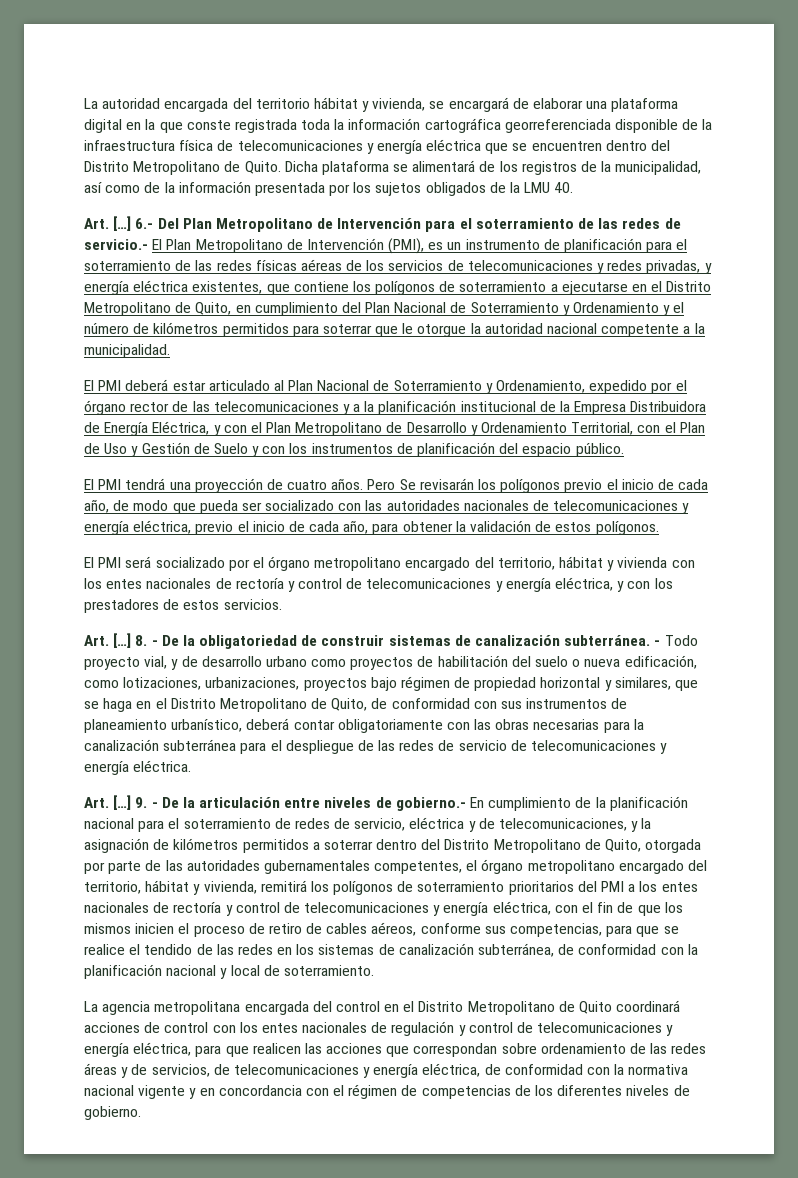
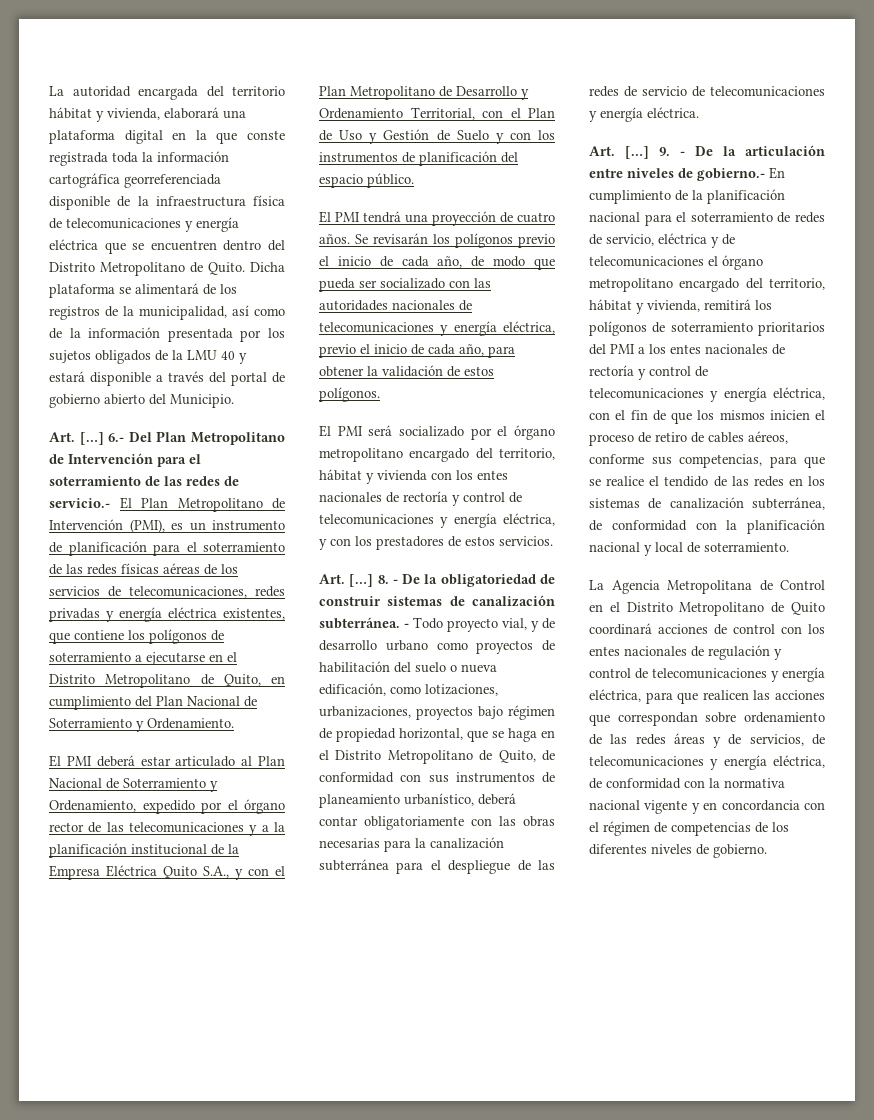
[429,97,584,112] se encargará de elaborar -> [164,107,219,119] elaborará
[554,182,574,193] 40. -> [221,351,247,364] [49,371,285,386] [49,394,234,408] 40 y estará disponible a través del portal de gobierno abierto del Municipio.
[467,260,701,274] telecomunicaciones y redes privadas, -> [129,586,285,598] [49,608,100,622] telecomunicaciones, redes privadas
[573,302,685,316] [84,322,705,337] [84,344,170,358] Ordenamiento y el número de kilómetros permitidos para soterrar que le otorgue la autoridad nacional competente a la municipalidad. -> [147,718,234,729] Ordenamiento.
[630,401,707,412] [84,421,210,436] Distribuidora de Energía Eléctrica, -> [106,865,229,879] Eléctrica Quito S.A.,
[367,479,396,490] Pero -> (350, 239) none
[540,677,671,691] horizontal y similares, -> [399,728,463,740] horizontal,
[499,818,652,832] [84,838,702,853] [84,860,463,874] telecomunicaciones, y la asignación de kilómetros permitidos a soterrar dentro del Distrito Metropolitano de Quito, otorgada por parte de las autoridades gubernamentales competentes, -> [589,256,704,267] telecomunicaciones
[102,1001,380,1015] agencia metropolitana encargada del control -> [611,580,825,594] Agencia Metropolitana de Control

